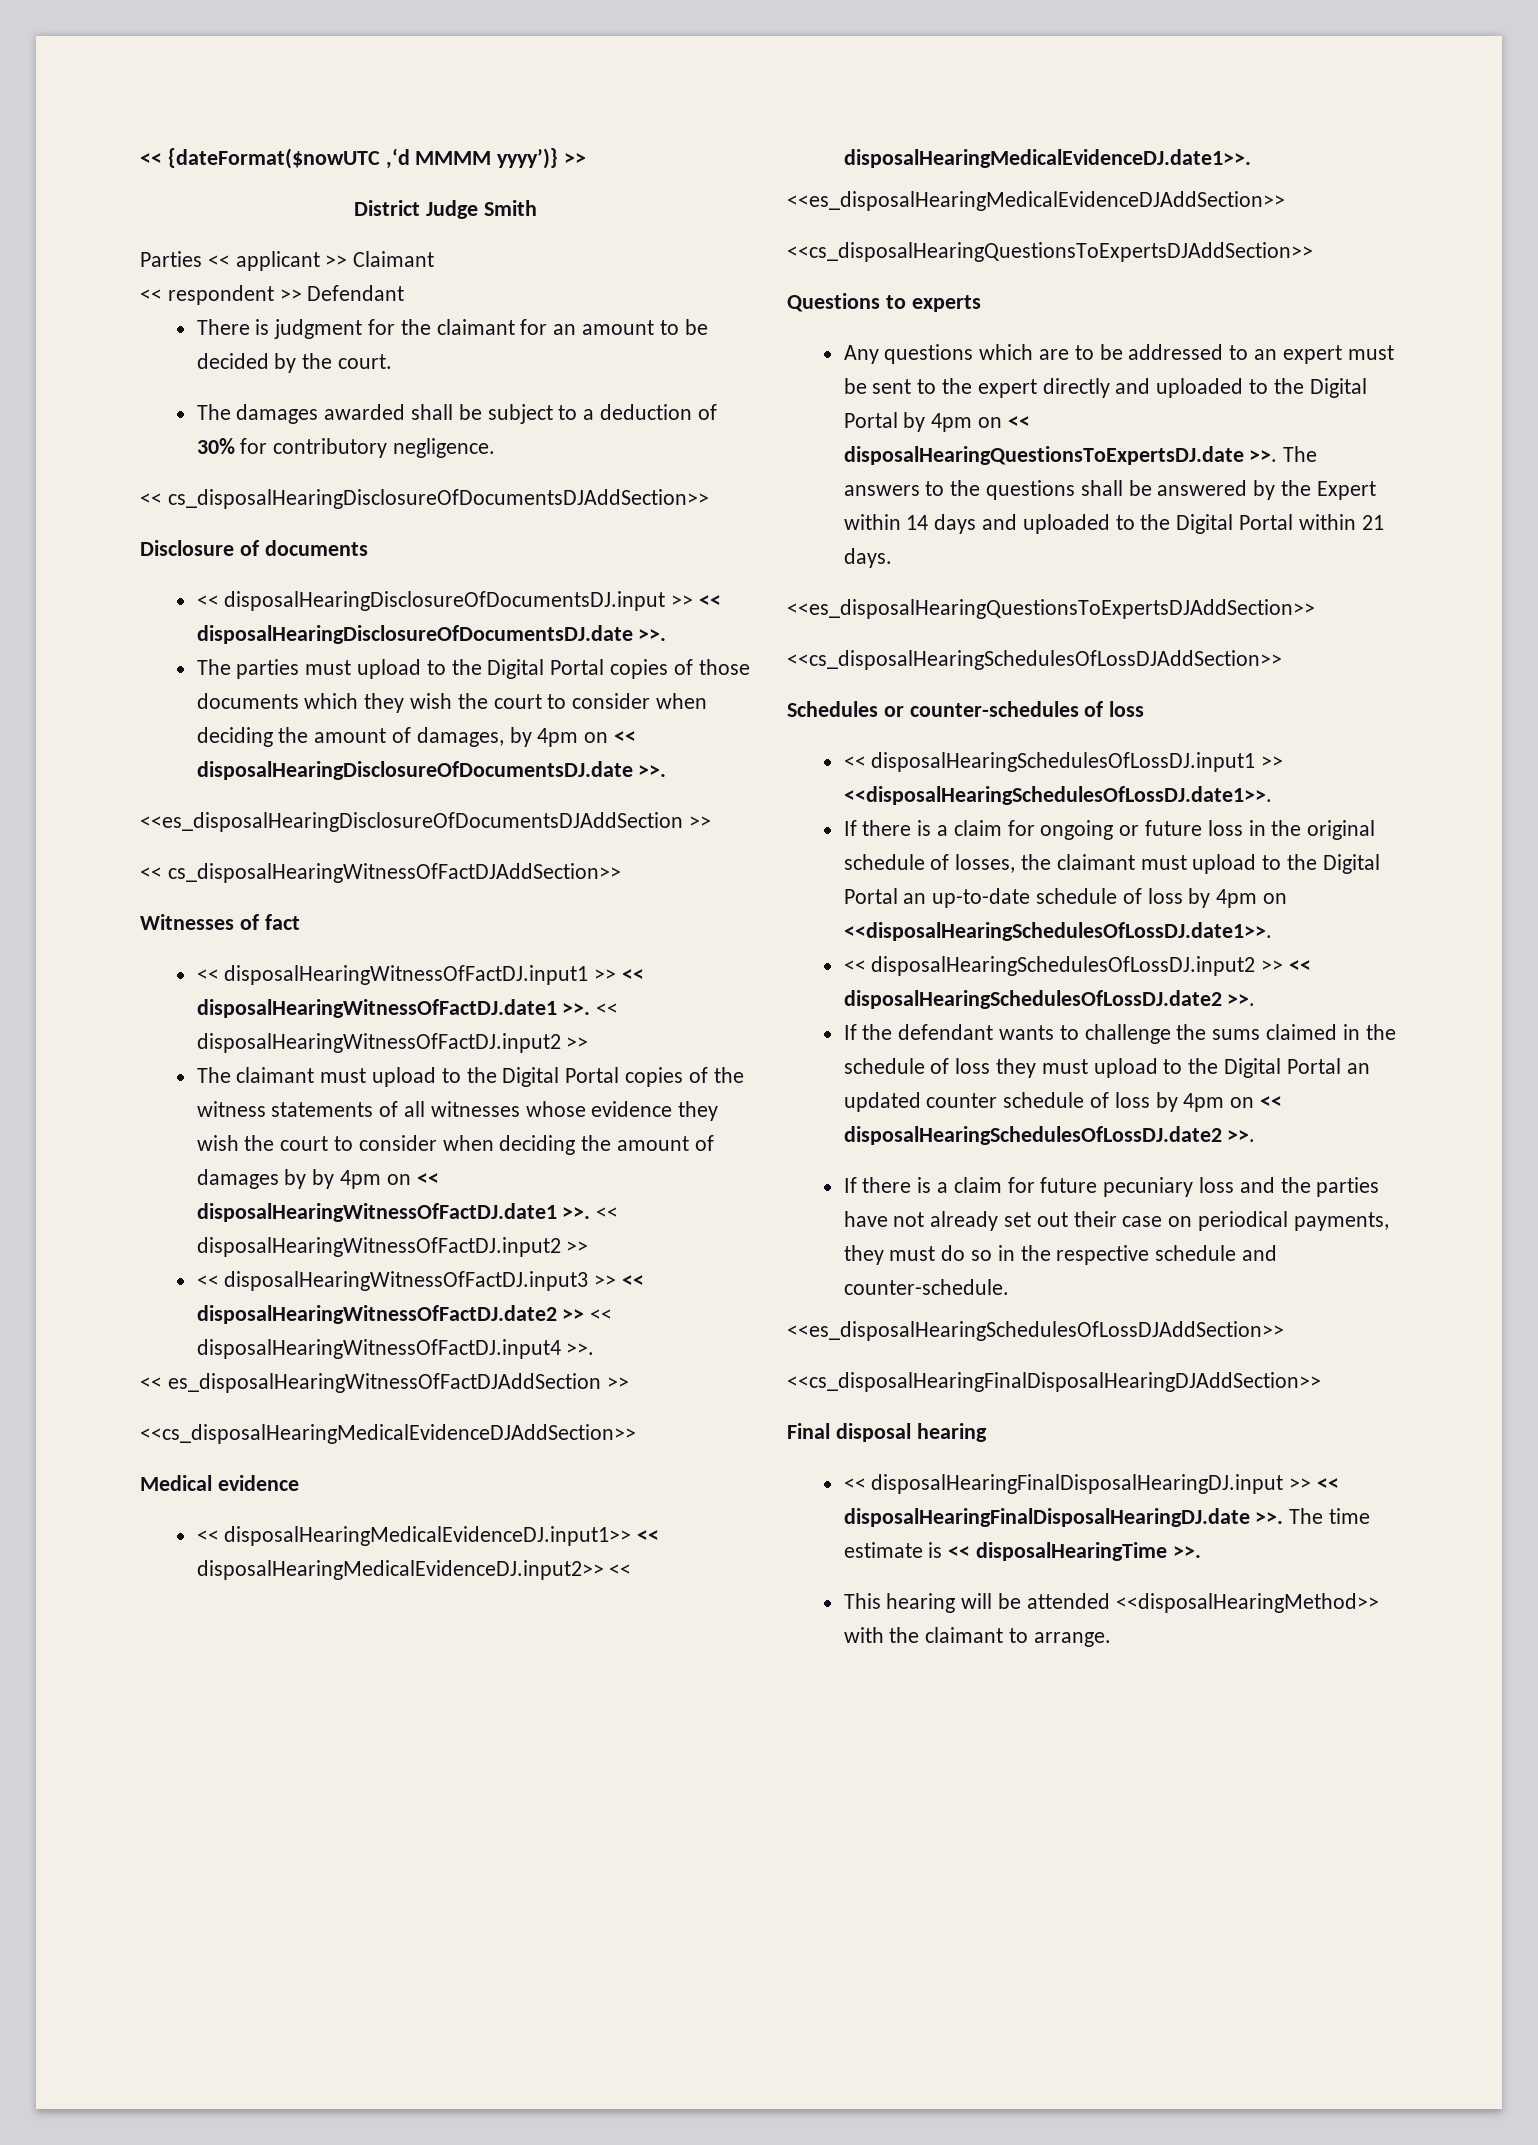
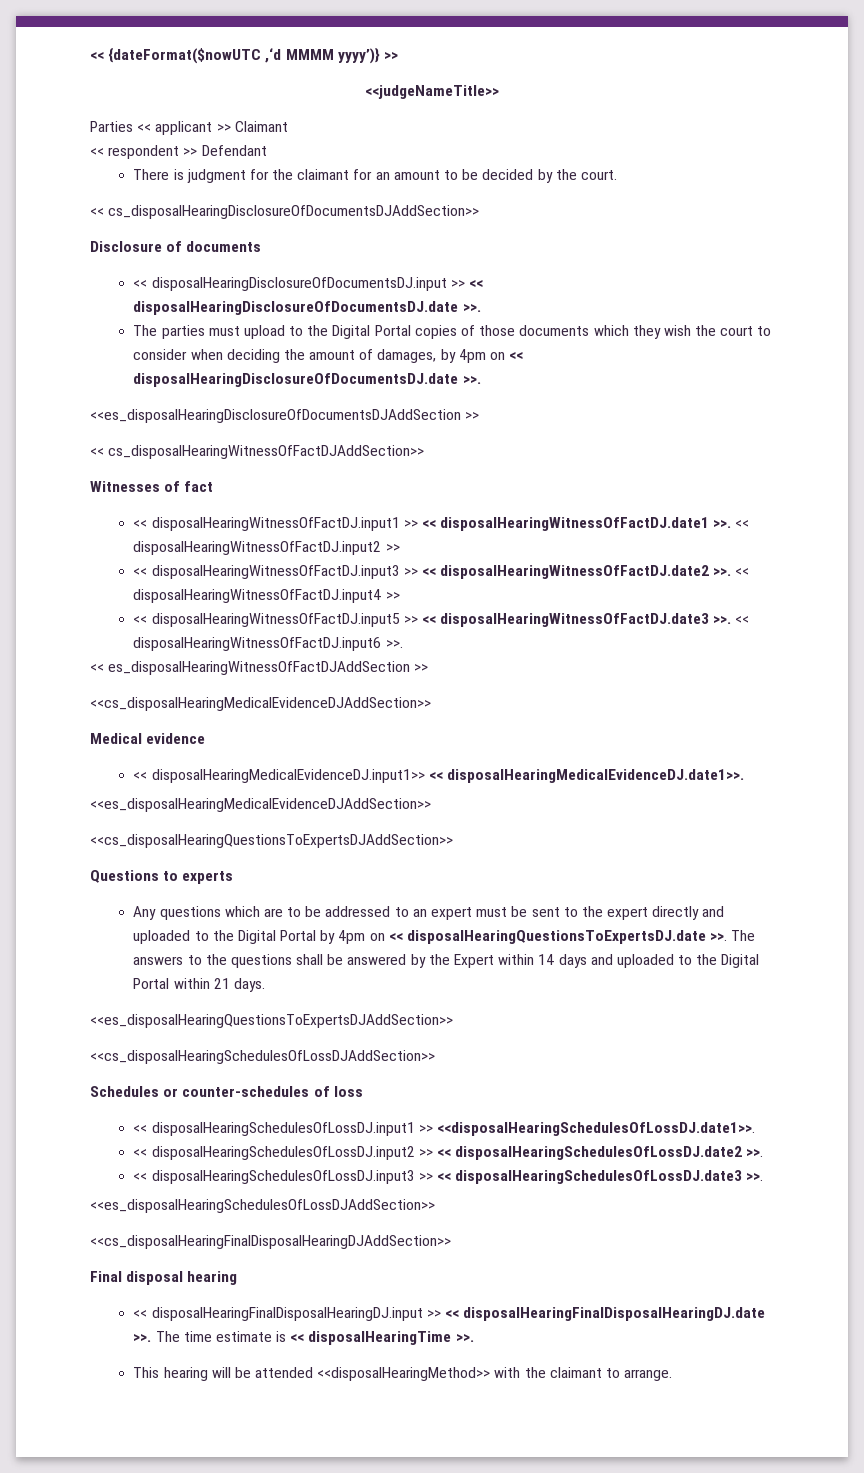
[354,200,537,219] District Judge Smith -> [365,85,499,99] <<judgeNameTitle>>
[196,404,717,424] [196,438,496,458] // The damages awarded shall be subject to a deduction of 30% for contributory negligence. -> (617, 175) none
[196,1067,744,1087] [196,1101,719,1121] [196,1135,714,1155] [196,1169,439,1189] [196,1203,619,1222] [196,1237,589,1257] // The claimant must upload to the Digital Portal copies of the witness statements of all witnesses whose evidence they wish the court to consider when deciding the amount of damages by by 4pm on << disposalHearingWitnessOfFactDJ.date1 >>. << disposalHearingWitnessOfFactDJ.input2 >> -> (400, 548) none
[562,1309,613,1321] [196,1339,561,1359] >> << disposalHearingWitnessOfFactDJ.input4 -> [713,568,750,576] [133,589,400,603] [133,613,750,627] [133,637,382,651] >>. << disposalHearingWitnessOfFactDJ.input4 >> // << disposalHearingWitnessOfFactDJ.input5 >> << disposalHearingWitnessOfFactDJ.date3 >>. << disposalHearingWitnessOfFactDJ.input6
[196,1560,632,1580] disposalHearingMedicalEvidenceDJ.input2>> << -> (443, 776) none
[843,820,1376,840] [843,854,1380,874] [843,888,1288,908] [843,922,1272,941] // If there is a claim for ongoing or future loss in the original schedule of losses, the claimant must upload to the Digital Portal an up-to-date schedule of loss by 4pm on <<disposalHearingSchedulesOfLossDJ.date1>>. -> (755, 1129) none
[843,1024,1396,1044] [843,1058,1370,1078] [843,1092,1283,1112] [843,1126,1256,1145] [843,1177,1380,1197] [843,1211,1389,1231] [843,1245,1278,1265] [843,1279,1009,1295] If the defendant wants to challenge the sums claimed in the schedule of loss they must upload to the Digital Portal an updated counter schedule of loss by 4pm on << disposalHearingSchedulesOfLossDJ.date2 >>. // If there is a claim for future pecuniary loss and the parties have not already set out their case on periodical payments, they must do so in the respective schedule and counter-schedule. -> [133,1170,764,1184] << disposalHearingSchedulesOfLossDJ.input3 >> << disposalHearingSchedulesOfLossDJ.date3 >>.

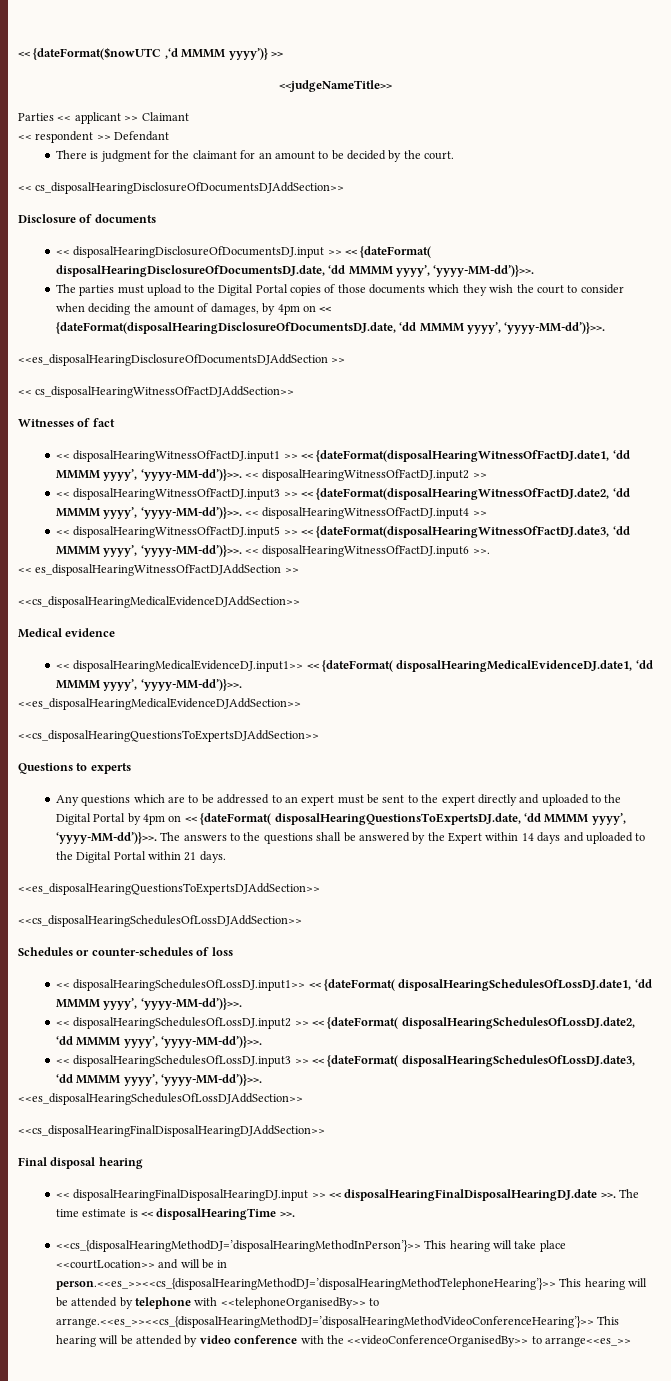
[133,301,481,315] disposalHearingDisclosureOfDocumentsDJ.date >>. -> [360,246,432,258] [55,265,535,277] {dateFormat( disposalHearingDisclosureOfDocumentsDJ.date, ‘dd MMMM yyyy’, ‘yyyy-MM-dd’)}>>.
[133,373,481,387] disposalHearingDisclosureOfDocumentsDJ.date >>. -> [55,322,606,334] {dateFormat(disposalHearingDisclosureOfDocumentsDJ.date, ‘dd MMMM yyyy’, ‘yyyy-MM-dd’)}>>.
[440,517,732,531] disposalHearingWitnessOfFactDJ.date1 >>. -> [316,450,630,462] [55,469,242,481] {dateFormat(disposalHearingWitnessOfFactDJ.date1, ‘dd MMMM yyyy’, ‘yyyy-MM-dd’)}>>.
[440,565,732,579] disposalHearingWitnessOfFactDJ.date2 >>. -> [316,488,630,500] [55,507,242,519] {dateFormat(disposalHearingWitnessOfFactDJ.date2, ‘dd MMMM yyyy’, ‘yyyy-MM-dd’)}>>.
[440,613,732,627] disposalHearingWitnessOfFactDJ.date3 >>. -> [316,526,630,538] [55,545,242,557] {dateFormat(disposalHearingWitnessOfFactDJ.date3, ‘dd MMMM yyyy’, ‘yyyy-MM-dd’)}>>.
[446,769,744,783] disposalHearingMedicalEvidenceDJ.date1>>. -> [322,660,653,672] [55,679,242,691] {dateFormat( disposalHearingMedicalEvidenceDJ.date1, ‘dd MMMM yyyy’, ‘yyyy-MM-dd’)}>>.
[407,930,728,944] disposalHearingQuestionsToExpertsDJ.date >>. -> [200,813,626,825] [55,832,157,844] {dateFormat( disposalHearingQuestionsToExpertsDJ.date, ‘dd MMMM yyyy’, ‘yyyy-MM-dd’)}>>.
[151,1122,755,1136] [133,1146,764,1160] [133,1170,764,1184] disposalHearingSchedulesOfLossDJ.input1 >> <<disposalHearingSchedulesOfLossDJ.date1>>. // << disposalHearingSchedulesOfLossDJ.input2 >> << disposalHearingSchedulesOfLossDJ.date2 >>. // << disposalHearingSchedulesOfLossDJ.input3 >> << disposalHearingSchedulesOfLossDJ.date3 >>. -> [73,979,652,991] [55,998,242,1010] [55,1017,635,1029] [55,1036,263,1048] [55,1055,635,1067] [55,1074,263,1086] disposalHearingSchedulesOfLossDJ.input1>> << {dateFormat( disposalHearingSchedulesOfLossDJ.date1, ‘dd MMMM yyyy’, ‘yyyy-MM-dd’)}>>. // << disposalHearingSchedulesOfLossDJ.input2 >> << {dateFormat( disposalHearingSchedulesOfLossDJ.date2, ‘dd MMMM yyyy’, ‘yyyy-MM-dd’)}>>. // << disposalHearingSchedulesOfLossDJ.input3 >> << {dateFormat( disposalHearingSchedulesOfLossDJ.date3, ‘dd MMMM yyyy’, ‘yyyy-MM-dd’)}>>.
[133,1367,673,1381] This hearing will be attended <<disposalHearingMethod>> with the claimant to arrange. -> [55,1240,566,1252] [55,1259,228,1269] [55,1278,648,1290] [55,1297,380,1309] [55,1316,620,1328] [55,1335,632,1347] <<cs_{disposalHearingMethodDJ=’disposalHearingMethodInPerson’}>> This hearing will take place <<courtLocation>> and will be in person.<<es_>><<cs_{disposalHearingMethodDJ=’disposalHearingMethodTelephoneHearing’}>> This hearing will be attended by telephone with <<telephoneOrganisedBy>> to arrange.<<es_>><<cs_{disposalHearingMethodDJ=’disposalHearingMethodVideoConferenceHearing’}>> This hearing will be attended by video conference with the <<videoConferenceOrganisedBy>> to arrange<<es_>>

